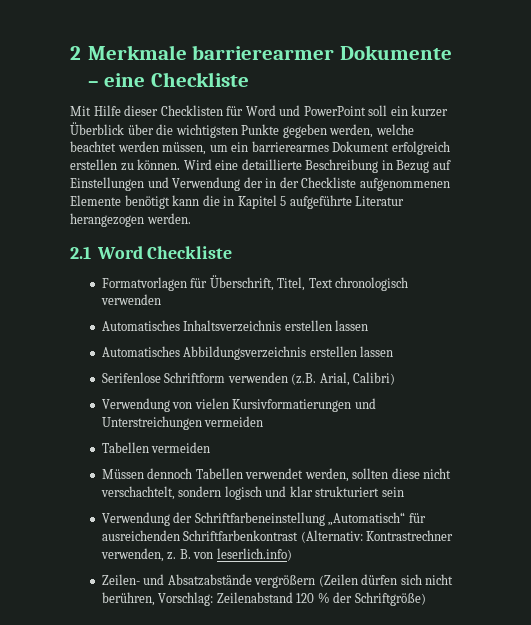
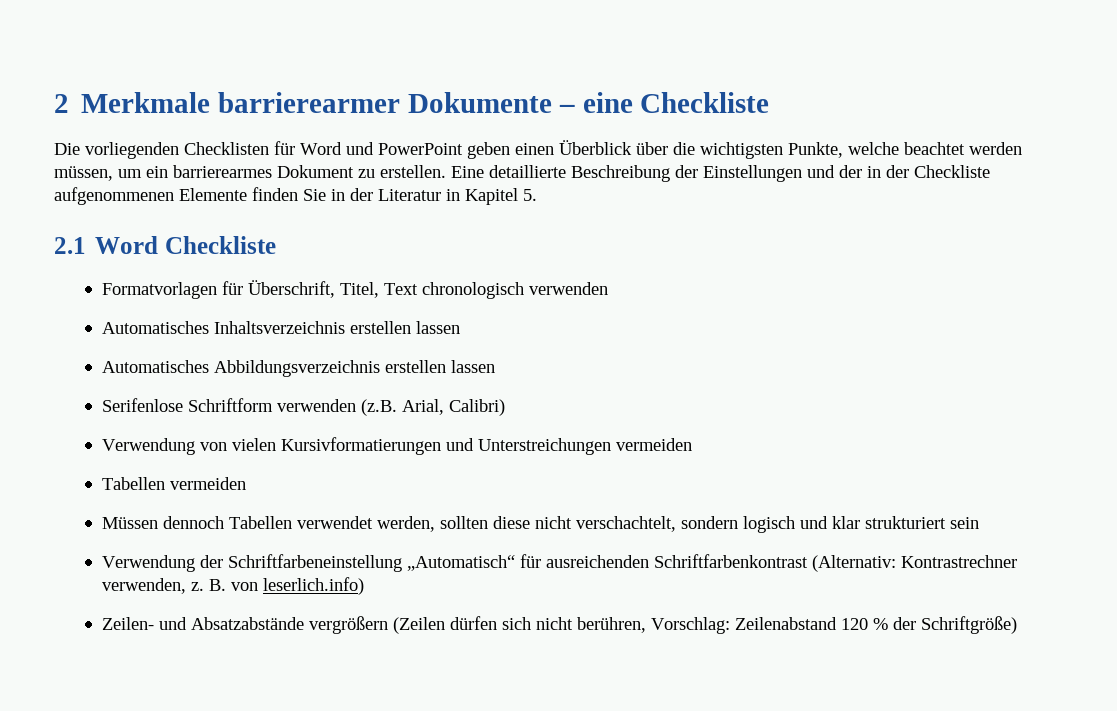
[70,105,159,116] Mit Hilfe dieser -> [54,142,179,159] Die vorliegenden
[368,105,449,117] soll ein kurzer -> [467,142,554,159] geben einen
[241,124,374,138] Punkte gegeben werden, -> [788,142,843,158] Punkte,
[391,141,450,155] [70,159,451,173] erfolgreich erstellen zu können. Wird eine detaillierte Beschreibung in Bezug auf -> [358,165,698,182] zu erstellen. Eine detaillierte Beschreibung der
[172,177,241,191] Verwendung -> (835, 171) none
[124,195,405,209] [70,213,191,227] benötigt kann die in Kapitel 5 aufgeführte Literatur herangezogen werden. -> [252,187,537,205] finden Sie in der Literatur in Kapitel 5.

